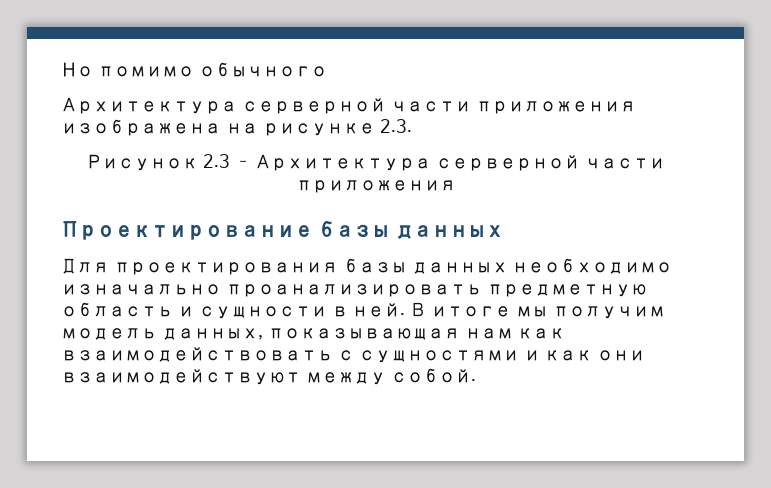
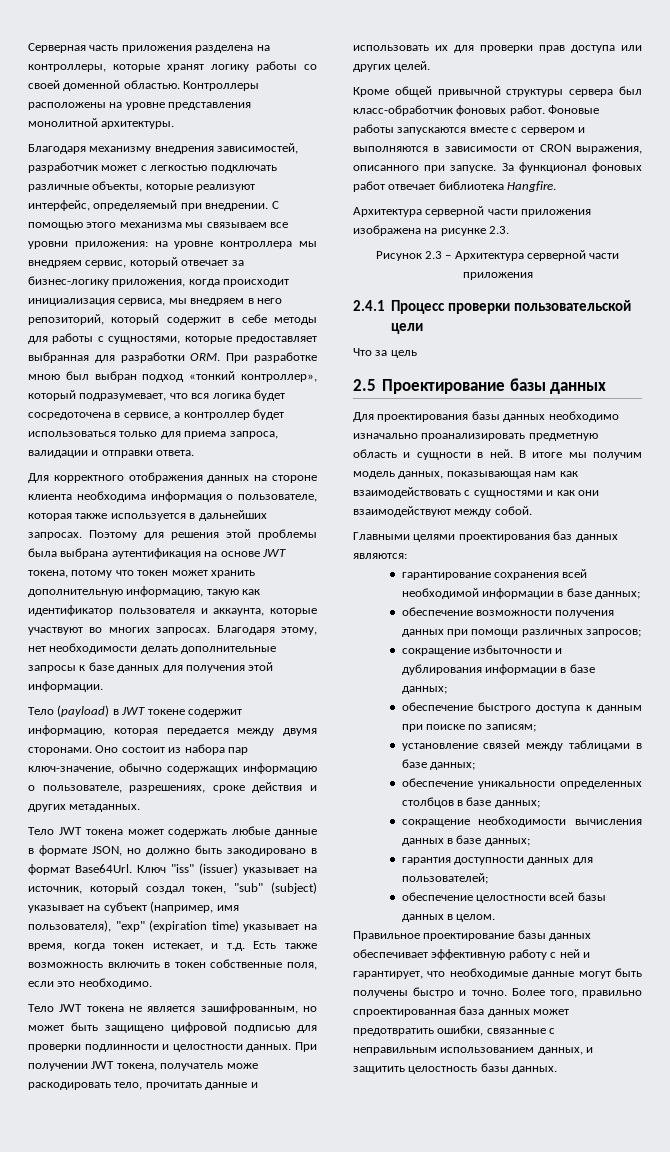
[61,62,327,77] Но помимо обычного -> [28,43,270,53] [28,61,317,72] [28,80,260,91] [28,102,252,110] [28,118,175,129] [28,143,299,154] [28,162,277,173] [28,181,256,192] [28,200,279,211] [28,222,288,230] [28,241,318,249] [28,257,244,268] [28,276,290,287] [28,298,282,306] [28,314,317,325] [28,333,317,344] [28,352,317,363] [28,371,317,382] [28,390,285,401] [28,409,284,420] [28,431,278,439] [28,450,195,458] [28,472,317,483] [28,491,317,502] [28,510,267,521] [28,529,317,540] [28,548,286,559] [28,570,255,578] [28,586,261,597] [28,605,317,616] [28,625,317,635] [28,643,277,654] [28,662,274,673] [28,681,103,692] [28,705,242,717] [28,725,317,736] [28,744,248,755] [28,763,317,774] [28,782,317,793] [28,804,141,812] [28,826,317,837] [28,845,317,856] [28,863,317,875] [28,882,317,894] [28,901,239,913] [28,920,317,932] [28,941,318,951] [28,959,317,970] [28,978,152,989] [28,1003,317,1014] [28,1022,317,1033] [28,1042,317,1052] [28,1061,258,1071] [28,1082,258,1090] [353,45,642,53] [353,61,431,72] [353,86,642,97] [353,105,600,116] [353,124,585,135] [353,144,642,154] [353,162,642,173] [353,181,557,192] Серверная часть приложения разделена на контроллеры, которые хранят логику работы со своей доменной областью. Контроллеры расположены на уровне представления монолитной архитектуры. // Благодаря механизму внедрения зависимостей, разработчик может с легкостью подключать различные объекты, которые реализуют интерфейс, определяемый при внедрении. С помощью этого механизма мы связываем все уровни приложения: на уровне контроллера мы внедряем сервис, который отвечает за бизнес-логику приложения, когда происходит инициализация сервиса, мы внедряем в него репозиторий, который содержит в себе методы для работы с сущностями, которые предоставляет выбранная для разработки ORM. При разработке мною был выбран подход «тонкий контроллер», который подразумевает, что вся логика будет сосредоточена в сервисе, а контроллер будет использоваться только для приема запроса, валидации и отправки ответа. // Для корректного отображения данных на стороне клиента необходима информация о пользователе, которая также используется в дальнейших запросах. Поэтому для решения этой проблемы была выбрана аутентификация на основе JWT токена, потому что токен может хранить дополнительную информацию, такую как идентификатор пользователя и аккаунта, которые участвуют во многих запросах. Благодаря этому, нет необходимости делать дополнительные запросы к базе данных для получения этой информации. // Тело (payload) в JWT токене содержит информацию, которая передается между двумя сторонами. Оно состоит из набора пар ключ-значение, обычно содержащих информацию о пользователе, разрешениях, сроке действия и других метаданных. // Тело JWT токена может содержать любые данные в формате JSON, но должно быть закодировано в формат Base64Url. Ключ "iss" (issuer) указывает на источник, который создал токен, "sub" (subject) указывает на субъект (например, имя пользователя), "exp" (expiration time) указывает на время, когда токен истекает, и т.д. Есть также возможность включить в токен собственные поля, если это необходимо. // Тело JWT токена не является зашифрованным, но может быть защищено цифровой подписью для проверки подлинности и целостности данных. При получении JWT токена, получатель може раскодировать тело, прочитать данные и использовать их для проверки прав доступа или других целей. // Кроме общей привычной структуры сервера был класс-обработчик фоновых работ. Фоновые работы запускаются вместе с сервером и выполняются в зависимости от CRON выражения, описанного при запуске. За функционал фоновых работ отвечает библиотека Hangfire.
(456, 186) none -> [353,300,632,314] [391,323,424,334] [353,348,417,358] [353,379,376,391] 2.4.1 Процесс проверки пользовательской цели // Что за цель // 2.5
(476, 375) none -> [353,531,618,542] [353,553,407,559] [401,569,588,580] [401,588,641,599] [401,607,615,618] [401,629,642,637] [401,645,563,656] [401,664,595,675] [401,686,447,694] [401,702,642,713] [401,724,536,732] [401,740,642,751] [401,759,475,770] [401,778,642,789] [401,797,540,808] [401,816,642,827] [401,835,530,846] [401,857,593,865] [401,873,488,884] [401,892,606,903] [401,914,496,922] [353,930,592,941] [353,949,590,960] [353,968,642,979] [353,987,642,998] [353,1006,570,1017] [353,1025,556,1036] [353,1047,594,1055] [353,1063,558,1074] // Главными целями проектирования баз данных являются: // гарантирование сохранения всей необходимой информации в базе данных; // обеспечение возможности получения данных при помощи различных запросов; // сокращение избыточности и дублирования информации в базе данных; // обеспечение быстрого доступа к данным при поиске по записям; // установление связей между таблицами в базе данных; // обеспечение уникальности определенных столбцов в базе данных; // сокращение необходимости вычисления данных в базе данных; // гарантия доступности данных для пользователей; // обеспечение целостности всей базы данных в целом. // Правильное проектирование базы данных обеспечивает эффективную работу с ней и гарантирует, что необходимые данные могут быть получены быстро и точно. Более того, правильно спроектированная база данных может предотвратить ошибки, связанные с неправильным использованием данных, и защитить целостность базы данных.

